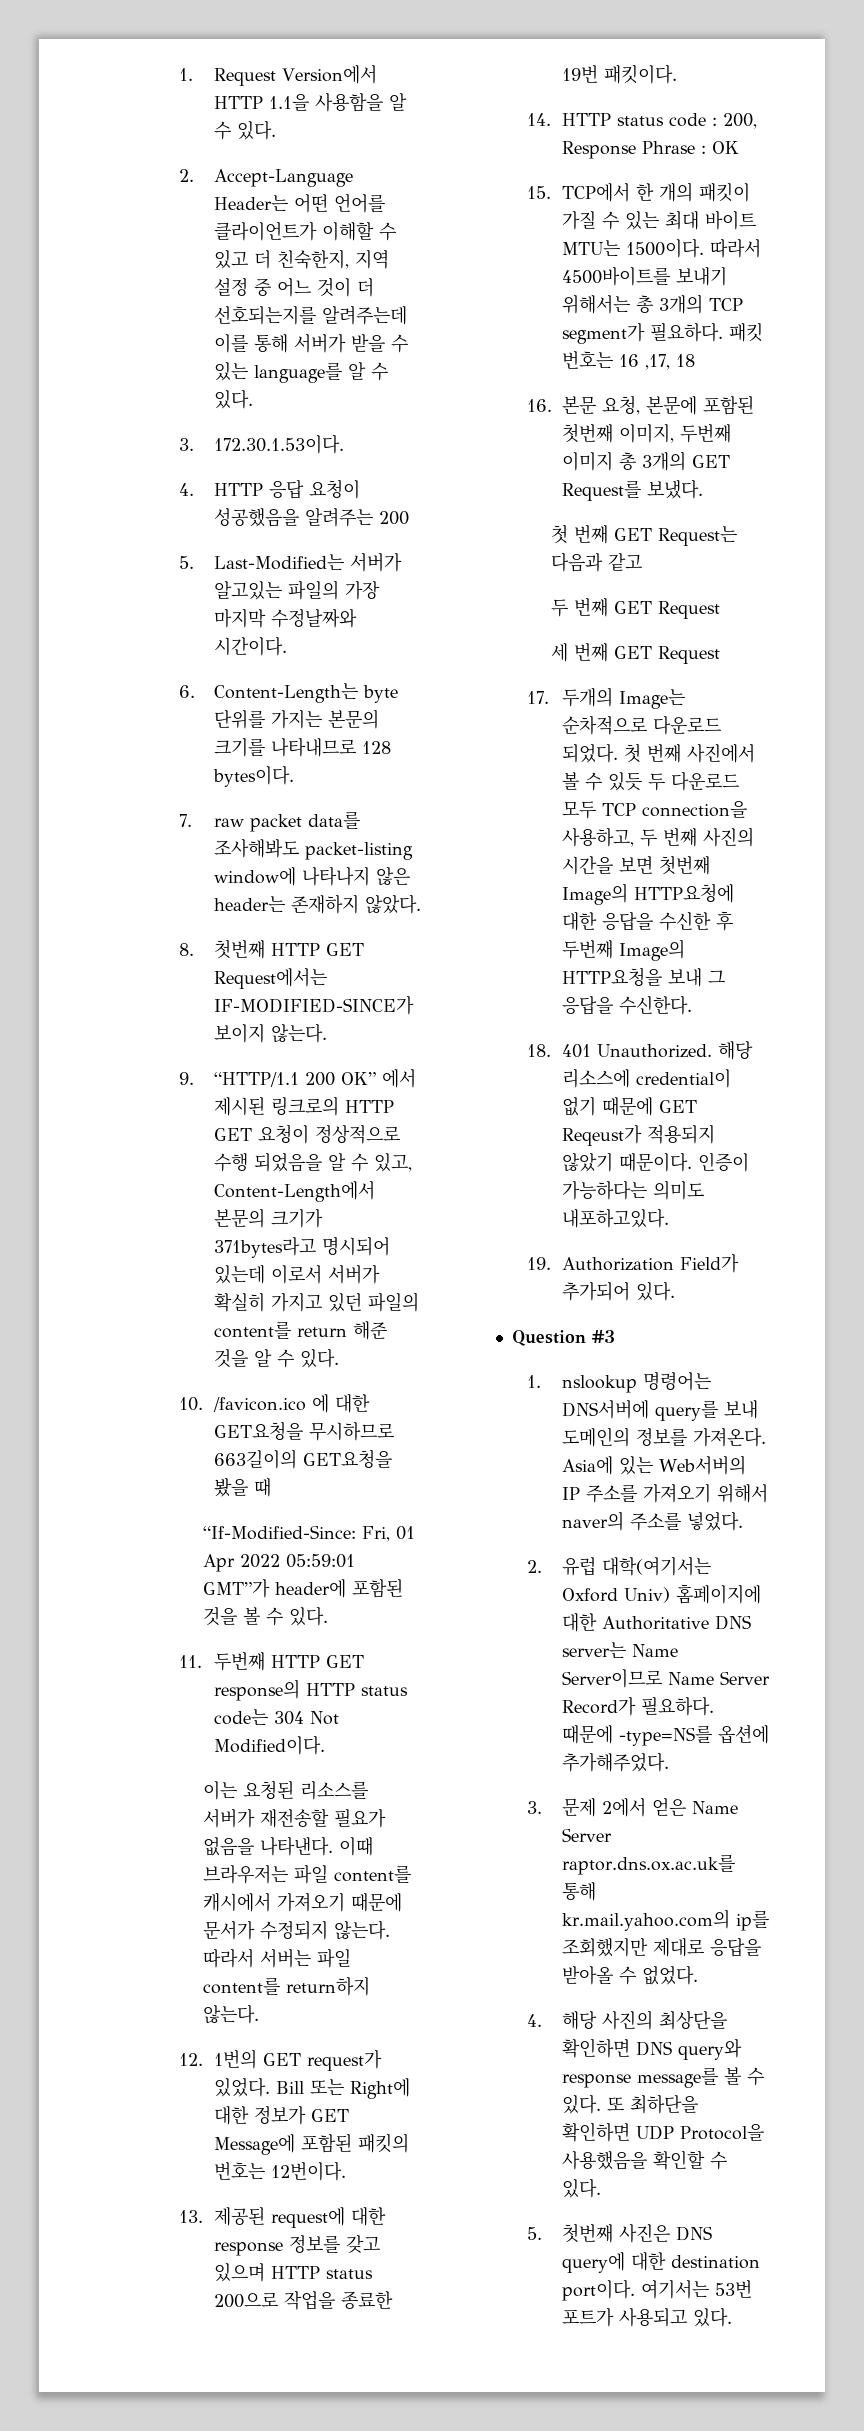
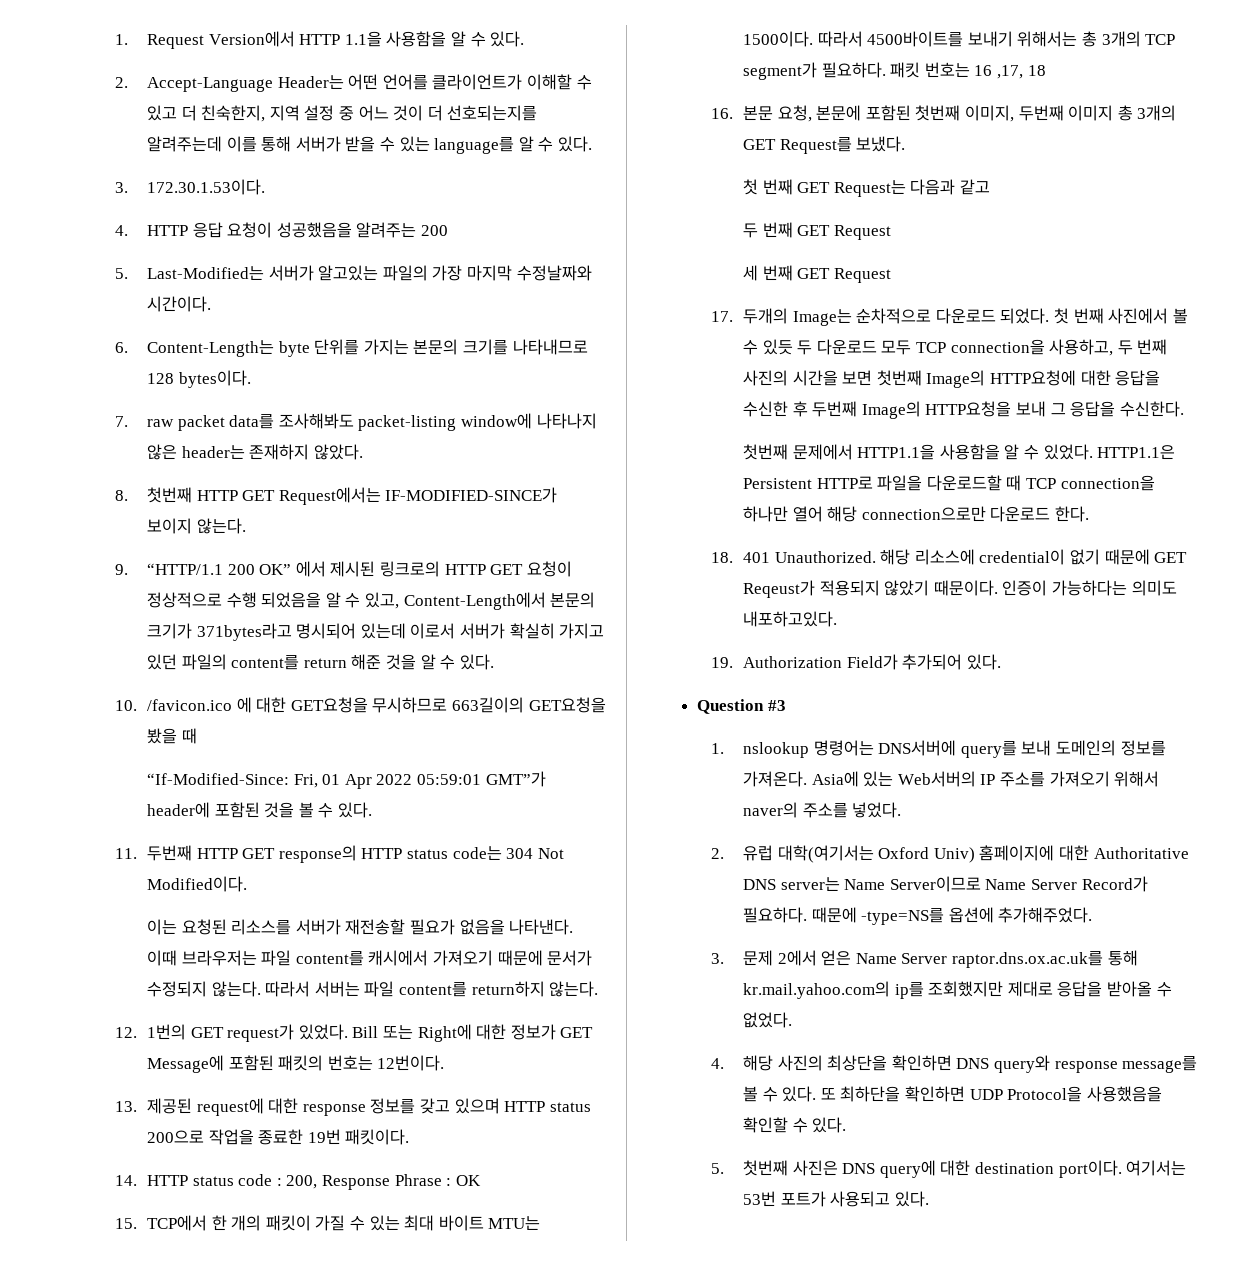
(692, 1005) none -> [742,444,1176,460] [742,475,1155,491] [742,506,1089,522] // 첫번째 문제에서 HTTP1.1을 사용함을 알 수 있었다. HTTP1.1은 Persistent HTTP로 파일을 다운로드할 때 TCP connection을 하나만 열어 해당 connection으로만 다운로드 한다.

